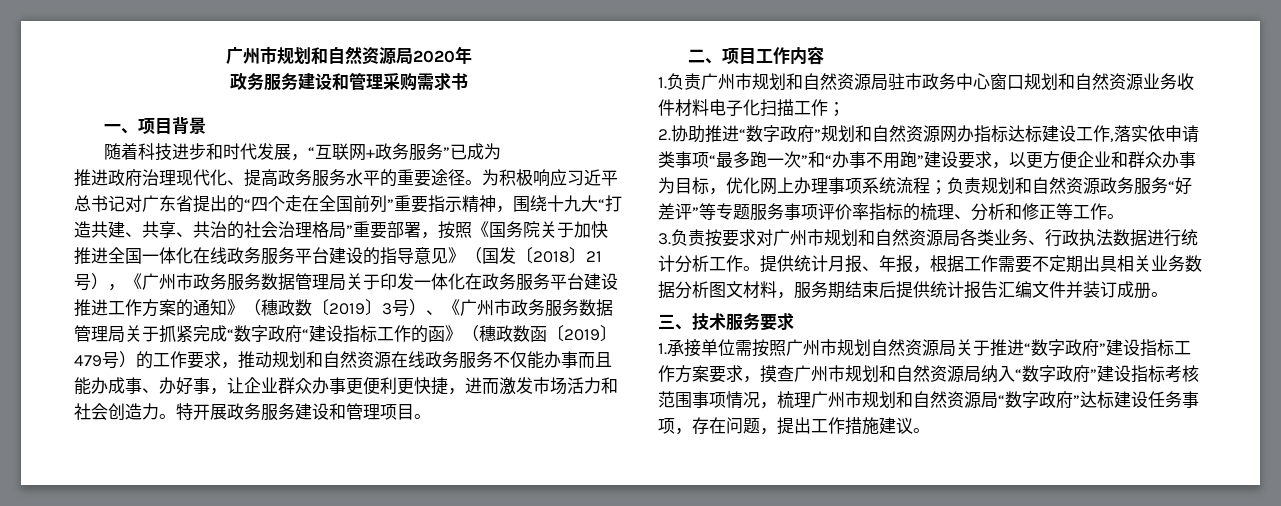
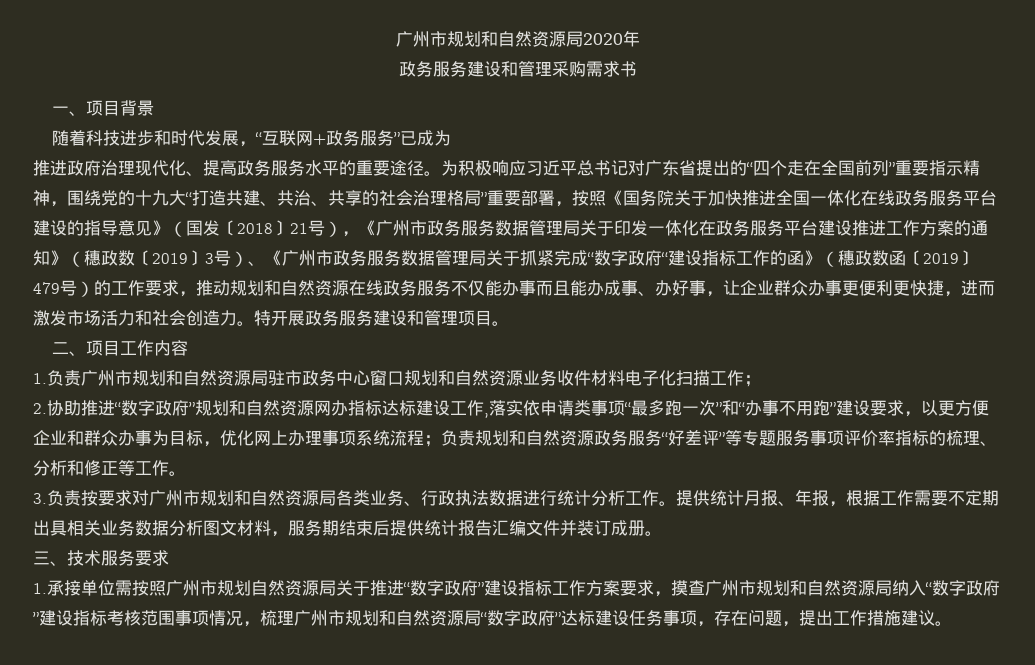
(547, 203) none -> [101,190,135,206] 党的
[159,221,227,239] 享、共治 -> [294,190,362,206] 治、共享

